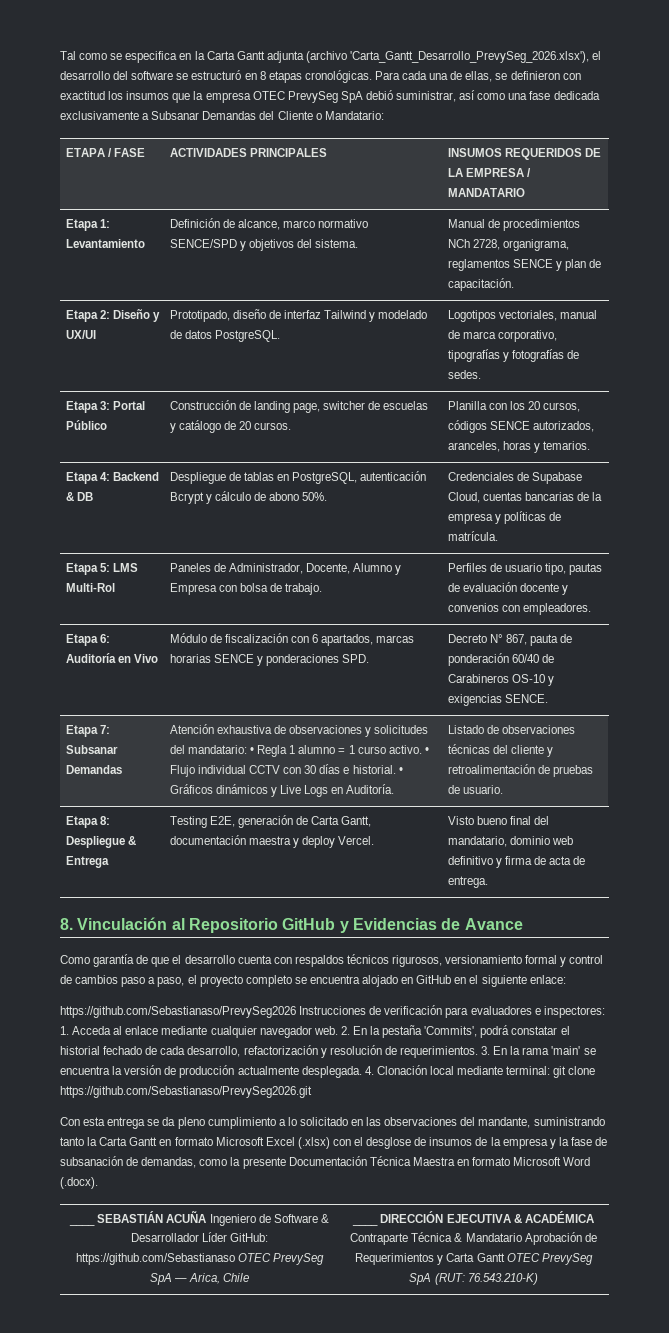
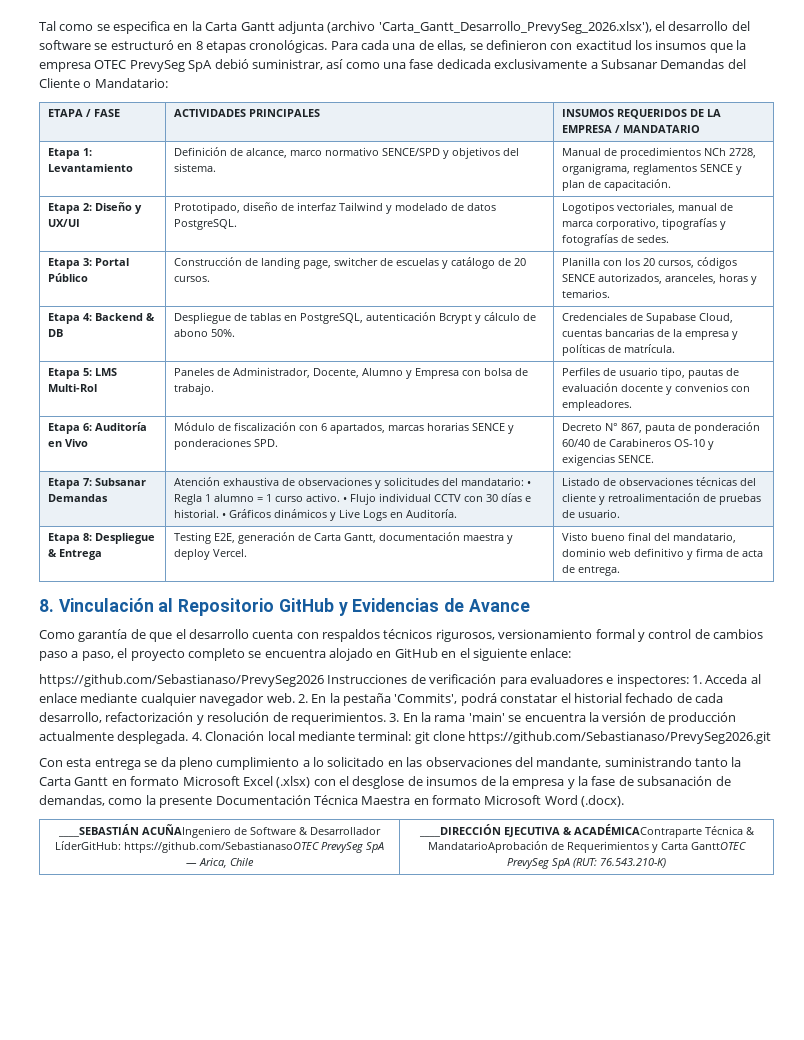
[69,1223,96,1226] [97,1211,329,1226] [130,1232,269,1242] [75,1253,271,1265] ____ SEBASTIÁN ACUÑA Ingeniero de Software & Desarrollador Líder GitHub: https://github.com/Sebastianaso OTEC -> [57,824,381,838] [54,841,319,853] ____SEBASTIÁN ACUÑAIngeniero de Software & Desarrollador LíderGitHub: https://github.com/SebastianasoOTEC
[352,1223,379,1226] [380,1211,594,1223] [350,1232,582,1245] ____ DIRECCIÓN EJECUTIVA & ACADÉMICA Contraparte Técnica & Mandatario Aprobación -> [418,824,755,838] [428,841,548,853] ____DIRECCIÓN EJECUTIVA & ACADÉMICAContraparte Técnica & MandatarioAprobación
[476,1253,540,1262] Gantt OTEC -> [691,842,746,850] GanttOTEC

